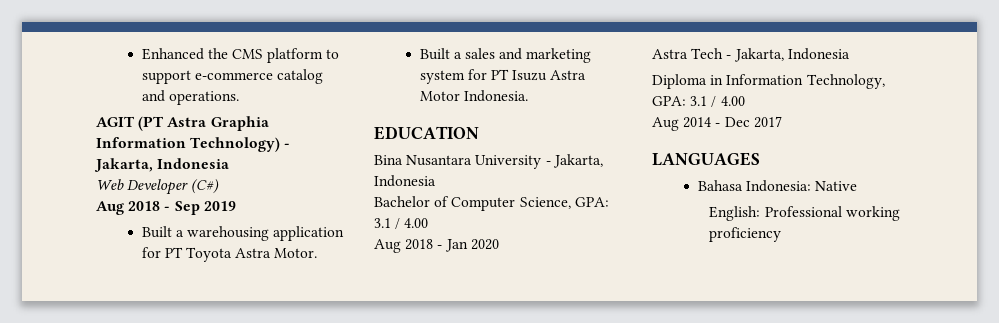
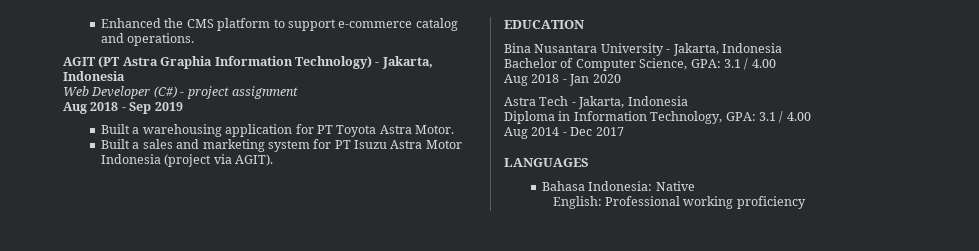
(220, 186) none -> [180,86,298,99] - project assignment
[463,90,528,102] Indonesia. -> [101,154,274,167] Indonesia (project via AGIT).

